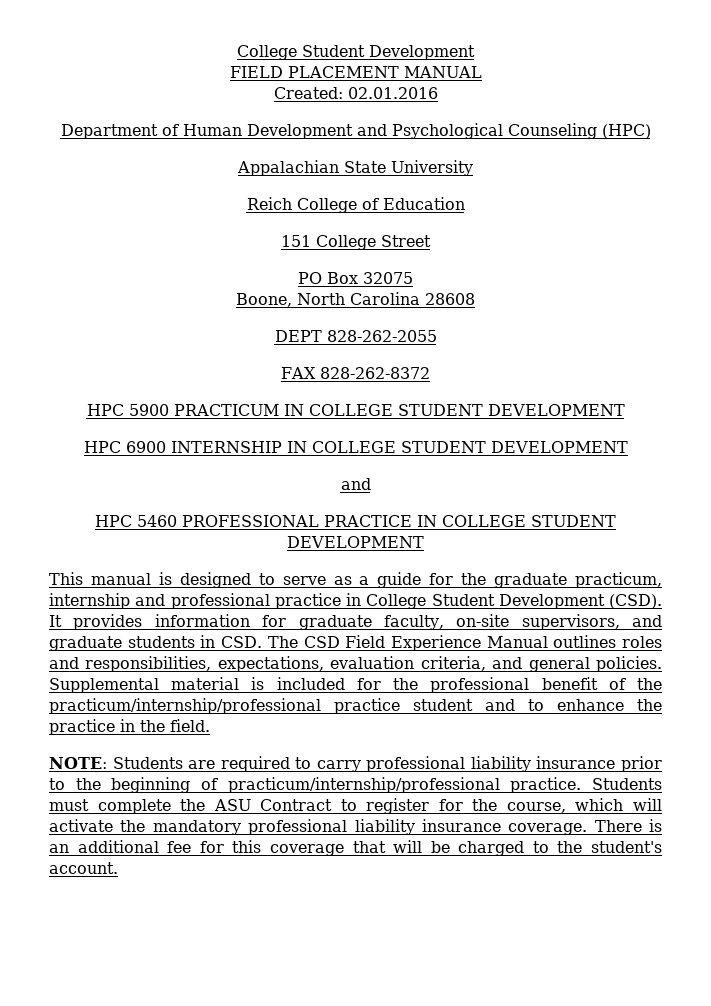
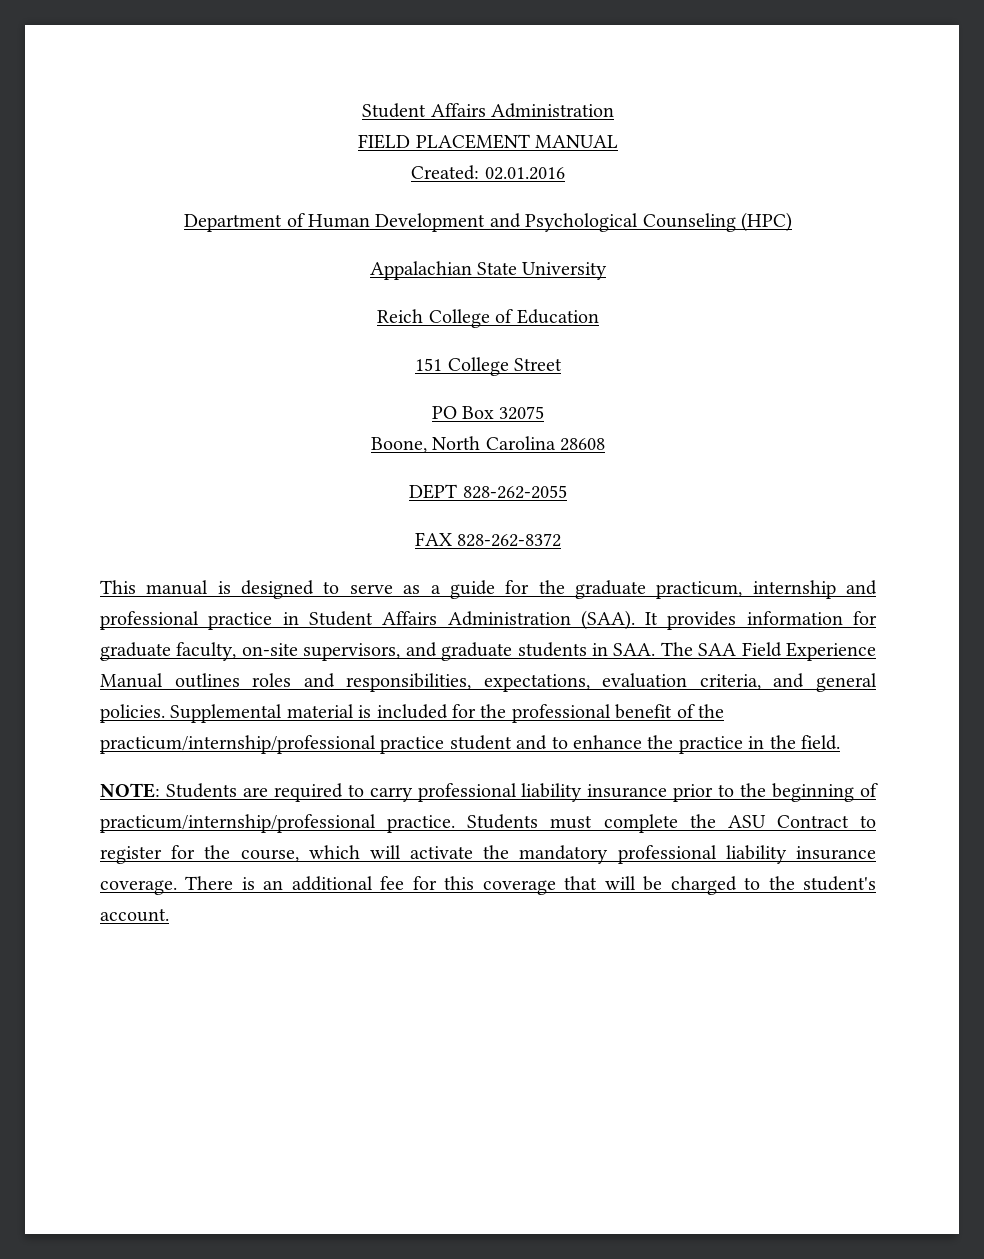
[237,45,475,60] College Student Development -> [362,103,614,118] Student Affairs Administration
[86,404,625,416] [83,441,628,453] [340,478,371,490] [95,515,616,527] [287,536,424,548] // HPC 5900 PRACTICUM IN COLLEGE STUDENT DEVELOPMENT // HPC 6900 INTERNSHIP IN COLLEGE STUDENT DEVELOPMENT // and // HPC 5460 PROFESSIONAL PRACTICE IN COLLEGE STUDENT DEVELOPMENT -> (562, 540) none
[366,594,662,609] College Student Development (CSD). -> [308,610,635,630] Student Affairs Administration (SAA).
[221,636,340,648] CSD. The CSD -> [613,642,737,656] SAA. The SAA

